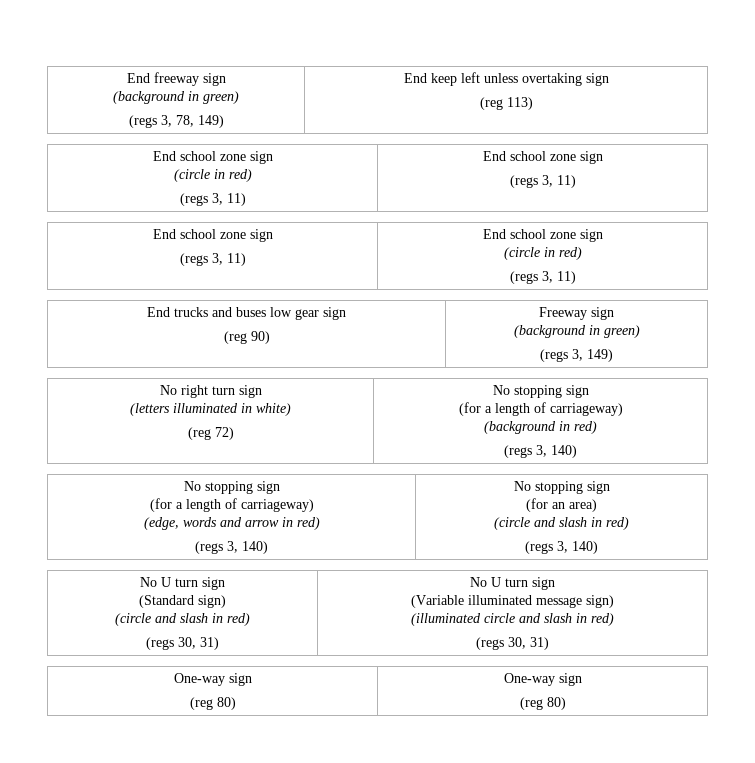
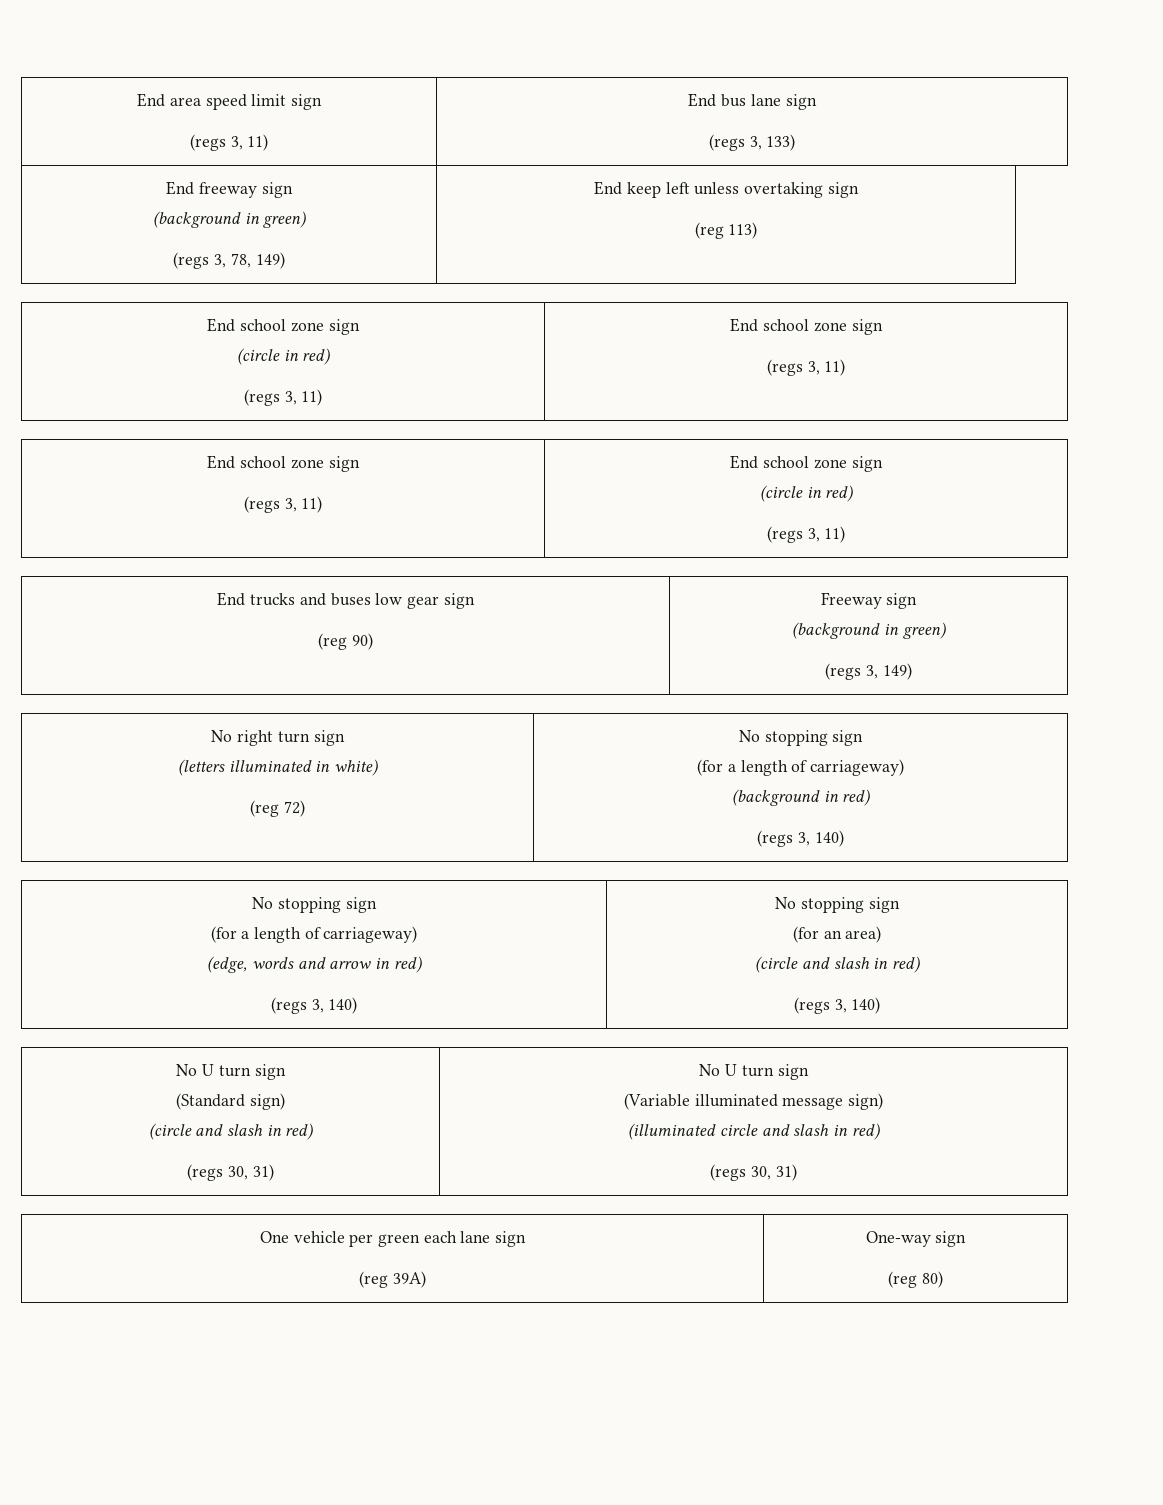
[126,73,150,83] End -> [137,93,322,110] [189,134,269,151] [688,93,817,110] [708,134,796,151] [166,181,195,195] End area speed limit sign // (regs 3, 11) | End bus lane sign // (regs 3, 133) // End
[173,673,252,686] [189,697,236,710] One-way sign // (reg 80) -> [259,1231,527,1247] [359,1271,426,1288] One vehicle per green each lane sign // (reg 39A)

